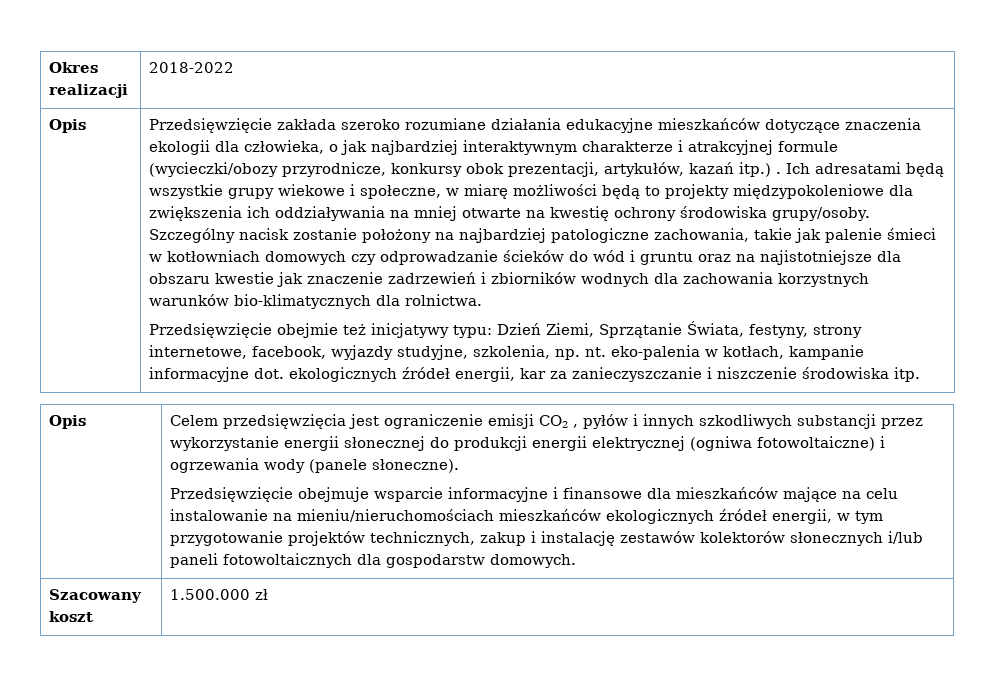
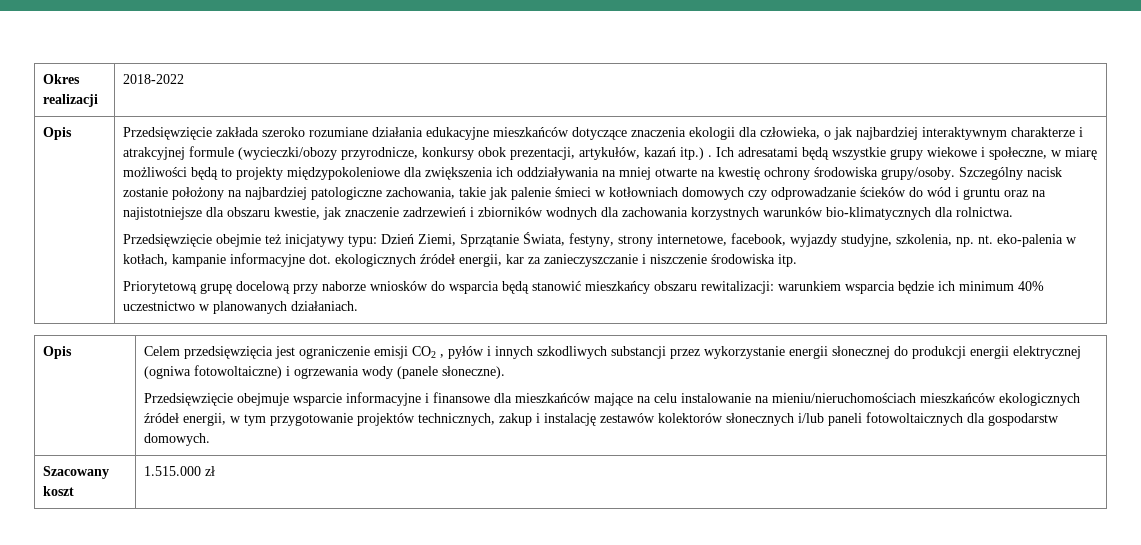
[214,272,274,284] kwestie -> [274,207,321,219] kwestie,
(920, 374) none -> [123,281,1045,294] [123,301,359,314] // Priorytetową grupę docelową przy naborze wniosków do wsparcia będą stanowić mieszkańcy obszaru rewitalizacji: warunkiem wsparcia będzie ich minimum 40% uczestnictwo w planowanych działaniach.
[169,589,250,600] 1.500.000 -> [144,466,202,476] 1.515.000

